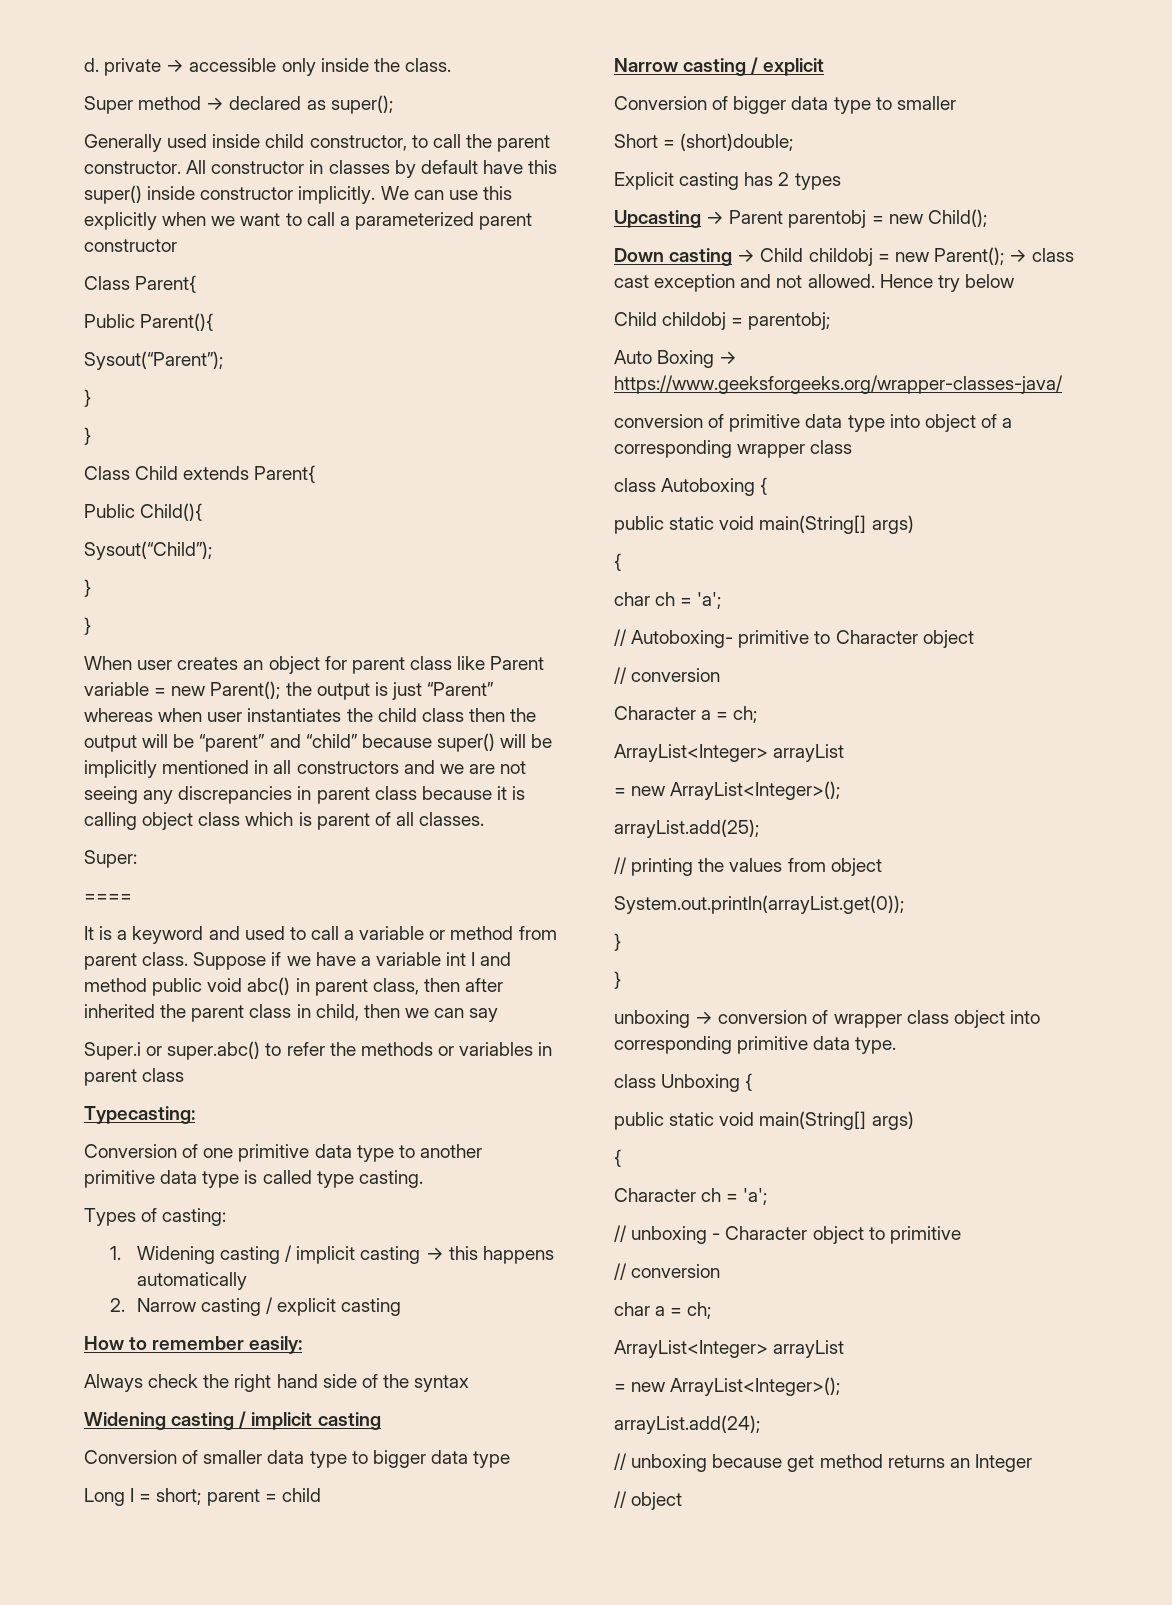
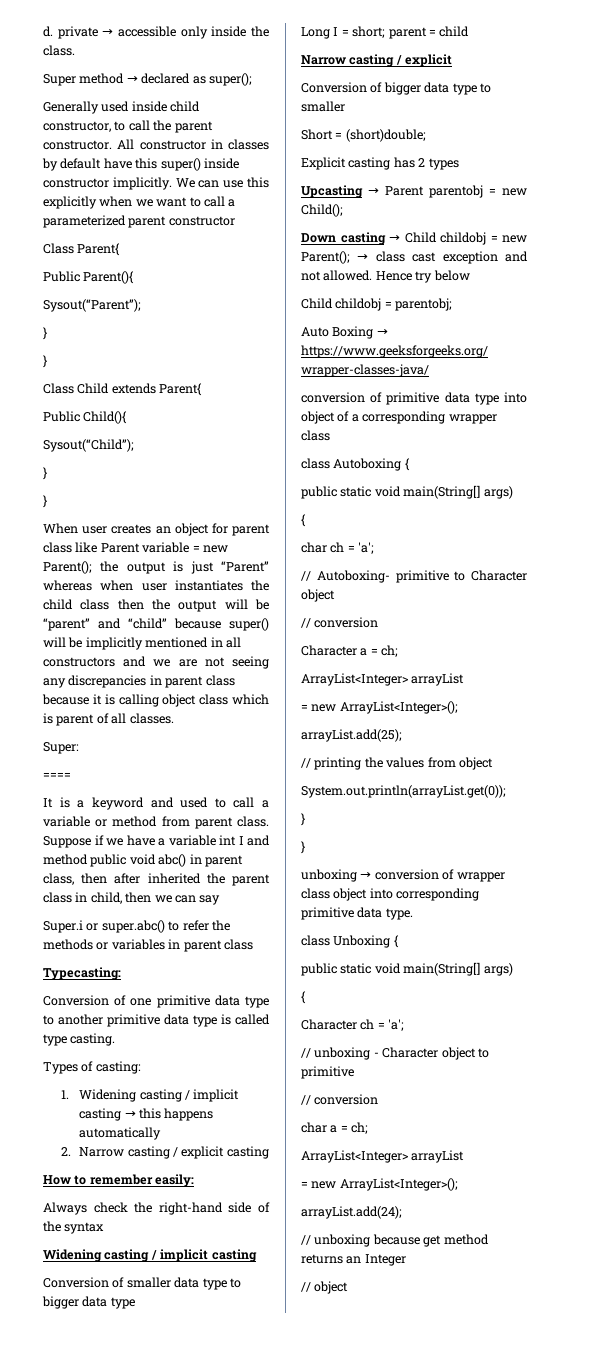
[234,1374,318,1392] right hand -> [158,1202,223,1215] right-hand

